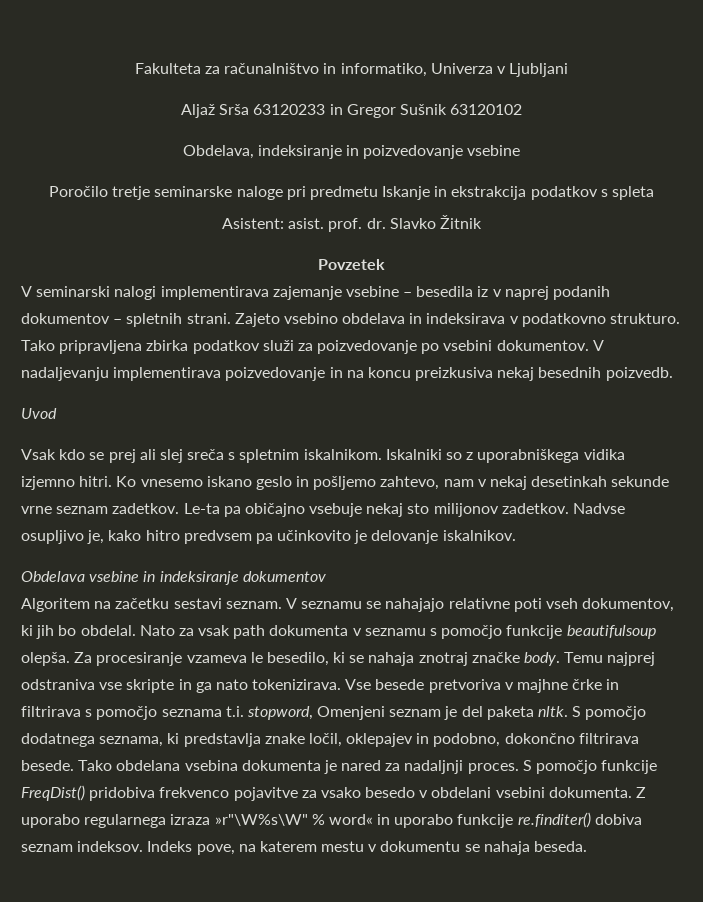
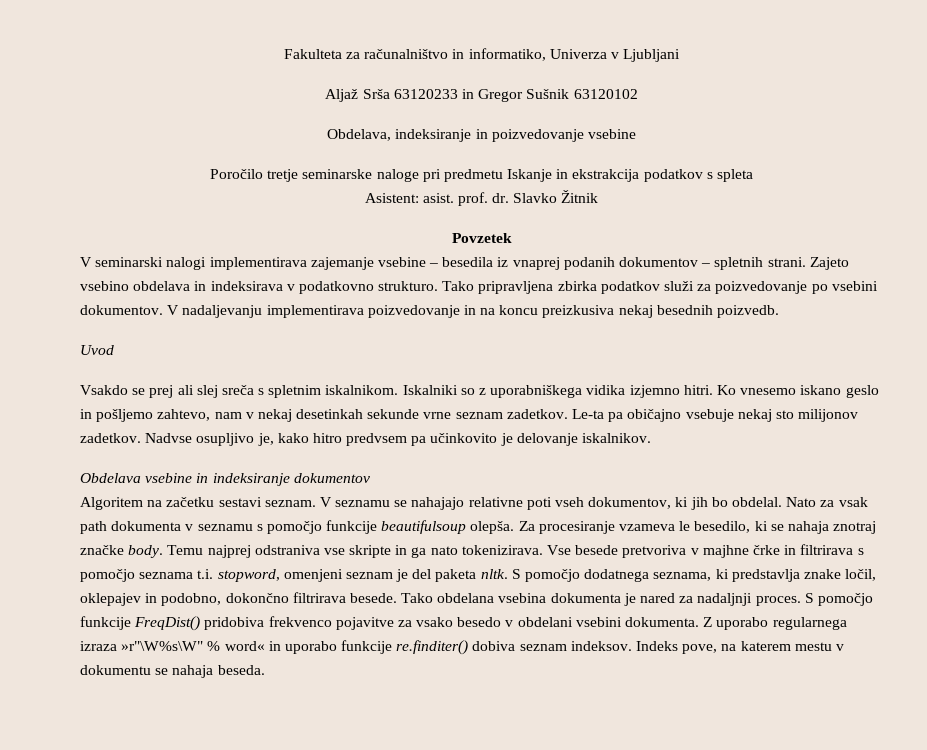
[492,286,549,300] v naprej -> [512,257,560,270] vnaprej
[21,449,86,460] Vsak kdo -> [80,385,128,395] Vsakdo
[317,706,386,720] Omenjeni -> [283,569,343,582] omenjeni

